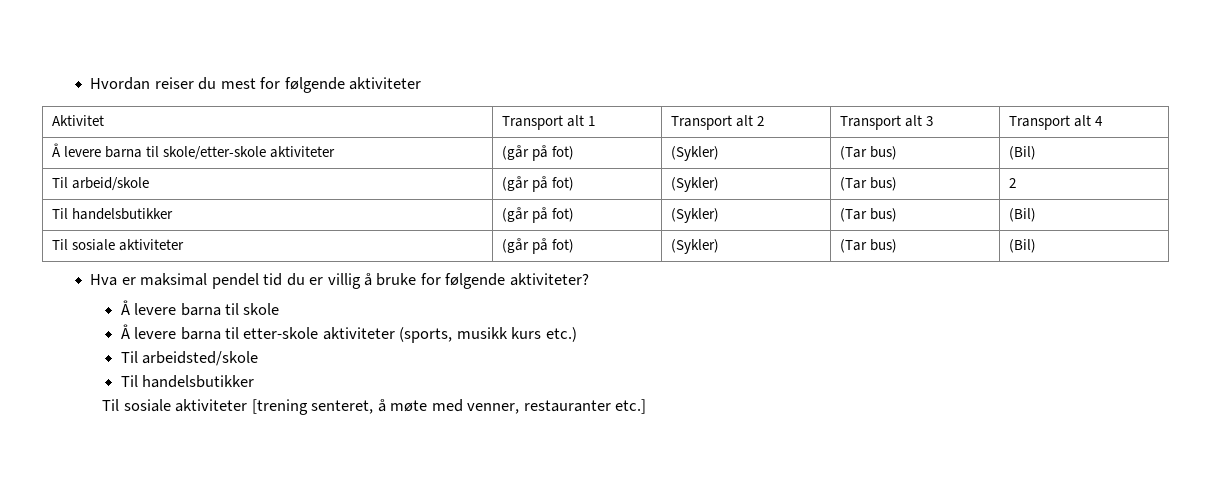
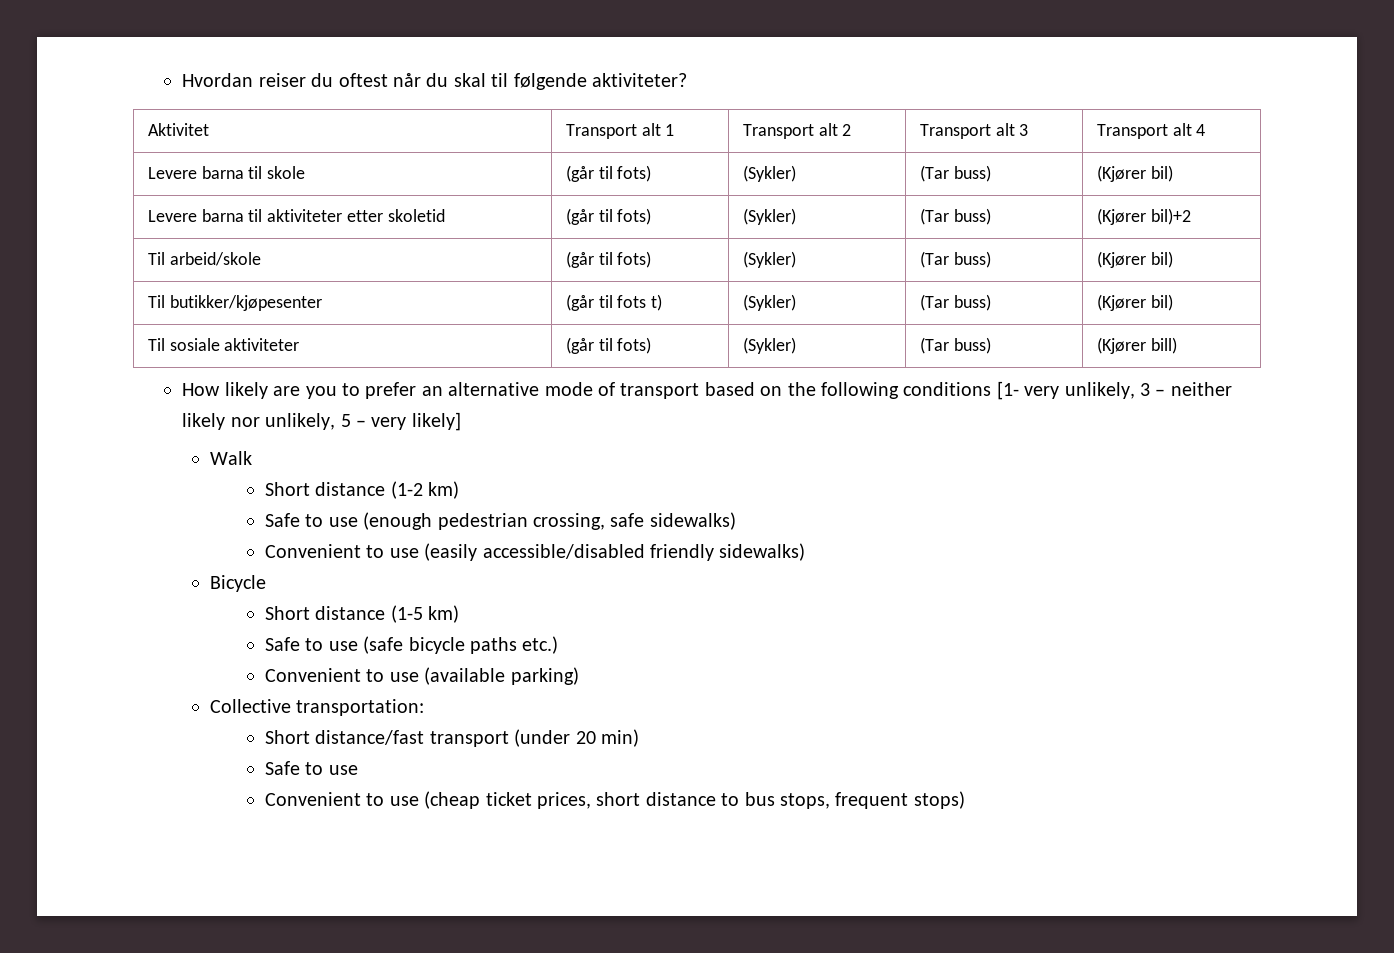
[220,77,422,93] mest for følgende aktiviteter -> [338,73,688,90] oftest når du skal til følgende aktiviteter?
[51,143,335,160] [501,145,574,161] [670,146,719,161] [839,146,897,160] [1008,146,1036,160] Å levere barna til skole/etter-skole aktiviteter | (går på fot) | (Sykler) | (Tar bus) | (Bil) -> [147,166,306,179] [565,165,652,182] [742,165,796,182] [919,165,991,182] [1096,165,1173,182] [147,209,445,222] [565,208,652,225] [742,208,796,225] [919,208,991,225] [1096,208,1191,225] Levere barna til skole | (går til fots) | (Sykler) | (Tar buss) | (Kjører bil) // Levere barna til aktiviteter etter skoletid | (går til fots) | (Sykler) | (Tar buss) | (Kjører bil)+2
[531,176,574,192] [670,177,719,192] [839,177,897,191] [1008,178,1016,188] [51,208,173,220] [501,207,574,223] [670,208,719,223] [839,208,897,222] [1008,208,1036,222] på fot) | (Sykler) | (Tar bus) | 2 // Til handelsbutikker | (går på fot) | (Sykler) | (Tar bus) | (Bil) -> [598,251,652,268] [742,251,796,268] [919,251,991,268] [1096,251,1173,268] [147,295,322,311] [565,294,663,311] [742,294,796,311] [919,294,991,311] [1096,294,1173,311] til fots) | (Sykler) | (Tar buss) | (Kjører bil) // Til butikker/kjøpesenter | (går til fots t) | (Sykler) | (Tar buss) | (Kjører bil)
[531,238,574,254] [670,239,719,254] [839,239,897,253] [1008,239,1036,253] [90,273,589,289] [120,300,280,316] [120,324,577,343] [120,351,259,366] [120,375,255,388] [102,399,647,415] på fot) | (Sykler) | (Tar bus) | (Bil) // Hva er maksimal pendel tid du er villig å bruke for følgende aktiviteter? // Å levere barna til skole // Å levere barna til etter-skole aktiviteter (sports, musikk kurs etc.) // Til arbeidsted/skole // Til handelsbutikker // Til sosiale aktiviteter [trening senteret, å møte med venner, restauranter etc.] -> [598,337,652,354] [742,337,796,354] [919,337,991,354] [1096,337,1177,354] [182,381,1232,400] [182,412,461,431] [209,451,252,465] [264,481,460,499] [264,512,736,530] [264,543,806,561] [209,575,266,592] [264,605,460,623] [264,636,559,654] [264,667,579,685] [209,699,425,716] [264,729,639,747] [264,761,358,775] [264,791,965,809] til fots) | (Sykler) | (Tar buss) | (Kjører bill) // How likely are you to prefer an alternative mode of transport based on the following conditions [1- very unlikely, 3 – neither likely nor unlikely, 5 – very likely] // Walk // Short distance (1-2 km) // Safe to use (enough pedestrian crossing, safe sidewalks) // Convenient to use (easily accessible/disabled friendly sidewalks) // Bicycle // Short distance (1-5 km) // Safe to use (safe bicycle paths etc.) // Convenient to use (available parking) // Collective transportation: // Short distance/fast transport (under 20 min) // Safe to use // Convenient to use (cheap ticket prices, short distance to bus stops, frequent stops)

